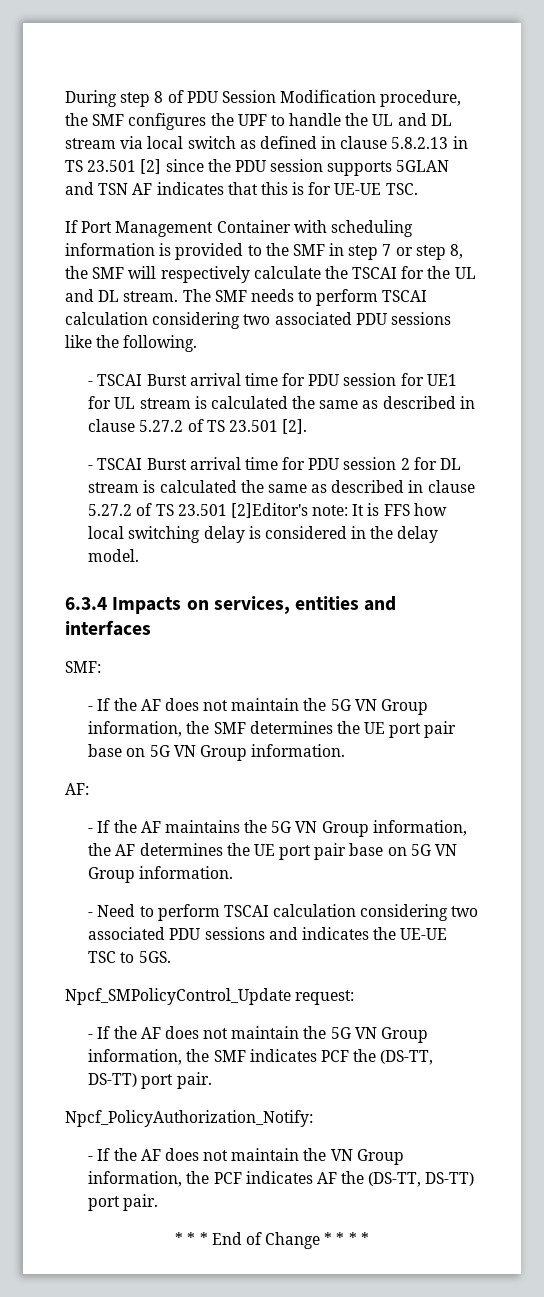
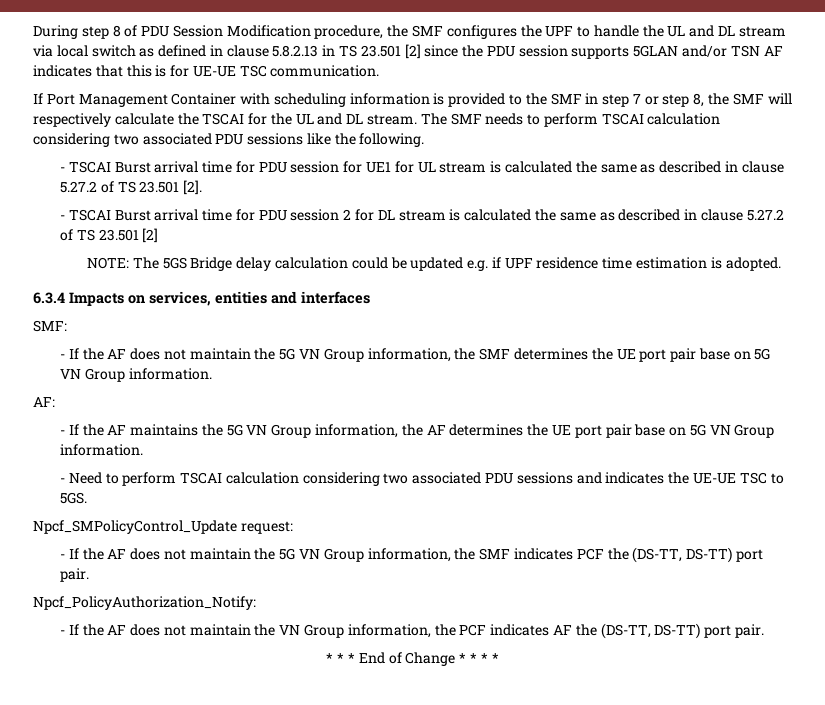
[65,182,94,195] and -> [682,45,728,57] and/or
[385,183,418,195] TSC. -> [239,65,380,77] TSC communication.
[230,503,447,518] [88,526,439,543] [88,549,140,562] [2]Editor's note: It is FFS how local switching delay is considered in the delay model. -> [142,228,159,243] [87,257,781,271] [2] // NOTE: The 5GS Bridge delay calculation could be updated e.g. if UPF residence time estimation is adopted.

